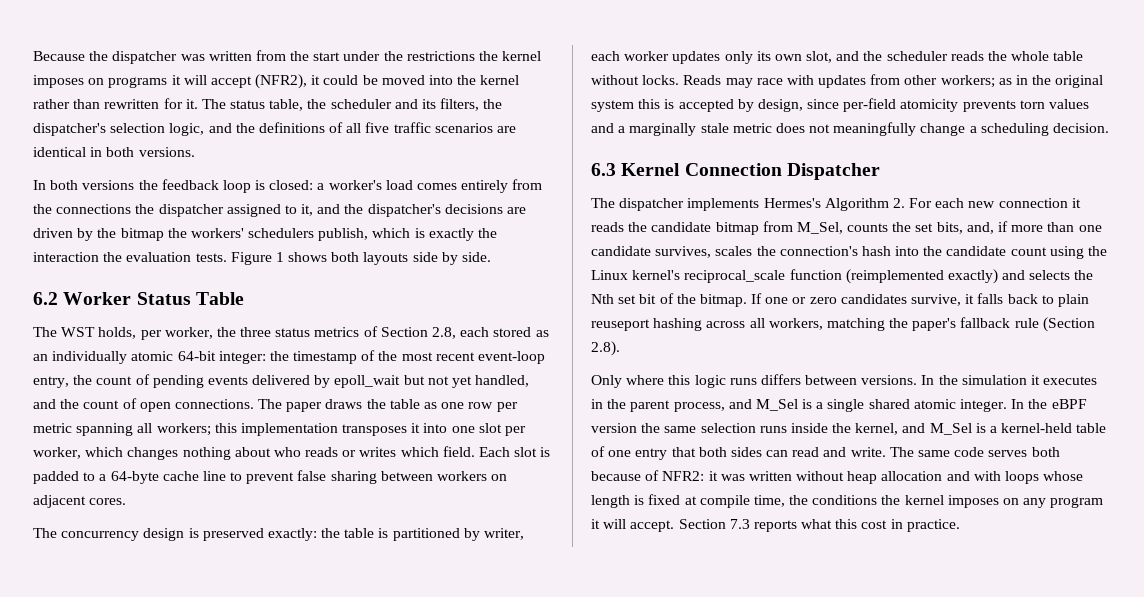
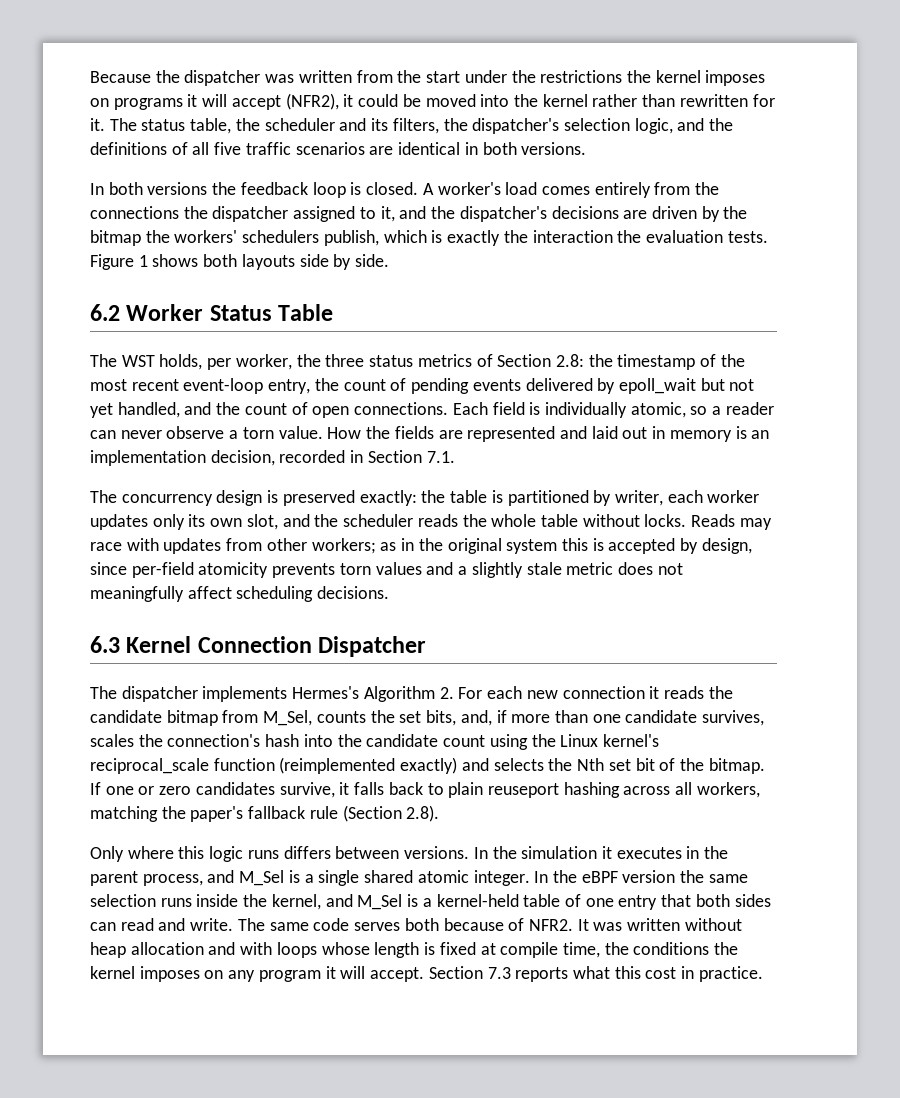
[269,180,325,190] closed: a -> [366,182,434,195] closed. A
[432,327,549,339] [33,351,266,364] 2.8, each stored as an individually atomic 64-bit integer: -> [555,354,584,367] 2.8:
[258,399,518,412] [33,423,527,436] [33,446,551,460] [33,470,508,484] [33,495,127,508] The paper draws the table as one row per metric spanning all workers; this implementation transposes it into one slot per worker, which changes nothing about who reads or writes which field. Each slot is padded to a 64-byte cache line to prevent false sharing between workers on adjacent cores. -> [452,402,774,418] [90,426,770,442] [90,450,455,466] Each field is individually atomic, so a reader can never observe a torn value. How the fields are represented and laid out in memory is an implementation decision, recorded in Section 7.1.
[629,123,697,136] marginally -> [471,562,523,578] slightly
[920,123,1110,136] change a scheduling decision. -> [187,586,390,602] affect scheduling decisions.
[662,471,718,481] NFR2: it -> [528,919,589,931] NFR2. It

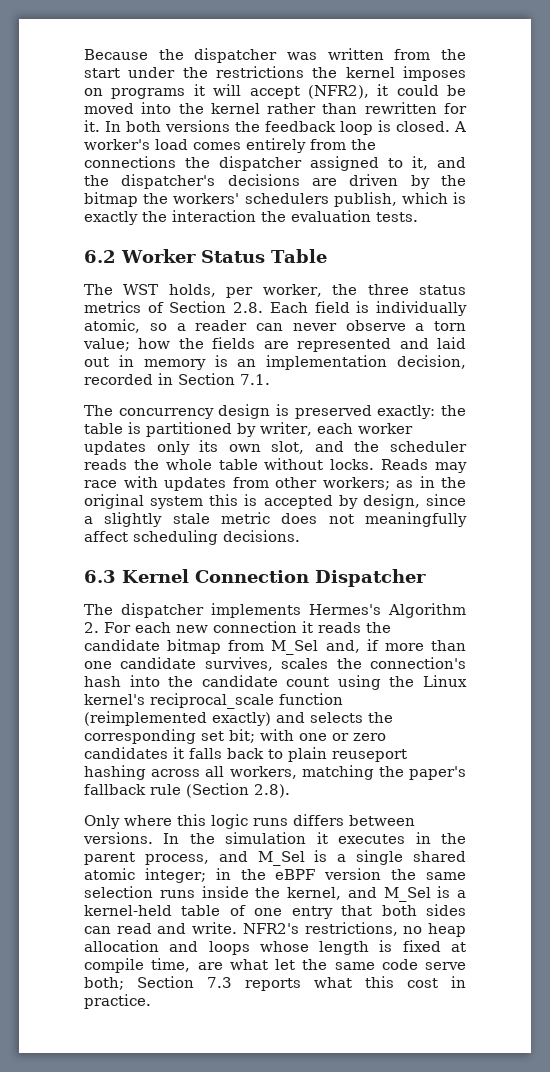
[109,118,734,134] [90,142,587,155] The status table, the scheduler and its filters, the dispatcher's selection logic, and the definitions of all five traffic scenarios are identical in both versions. // -> (100, 126) none
[90,254,390,270] Figure 1 shows both layouts side by side. -> (418, 217) none
[555,354,745,370] [90,378,755,394] [90,402,449,418] 2.8: the timestamp of the most recent event-loop entry, the count of pending events delivered by epoll_wait but not yet handled, and the count of open connections. -> [233,302,264,313] 2.8.
[278,426,362,439] value. How -> [83,338,171,351] value; how
[131,562,454,578] per-field atomicity prevents torn values and -> (466, 500) none
[263,710,457,726] M_Sel, counts the set bits, -> [271,640,319,655] M_Sel
[577,758,765,774] [90,782,101,795] Nth set bit of the bitmap. If -> [84,729,294,744] corresponding set bit; with
[279,782,335,798] survive, -> (168, 753) none
[473,870,549,886] integer. In -> [144,868,231,883] integer; in
[237,918,742,931] The same code serves both because of NFR2. It was written without -> [242,922,423,936] NFR2's restrictions, no
[240,942,273,955] with -> (199, 946) none
[604,942,739,955] [90,966,425,982] the conditions the kernel imposes on any program it will accept. -> [197,959,466,970] [84,977,124,990] are what let the same code serve both;

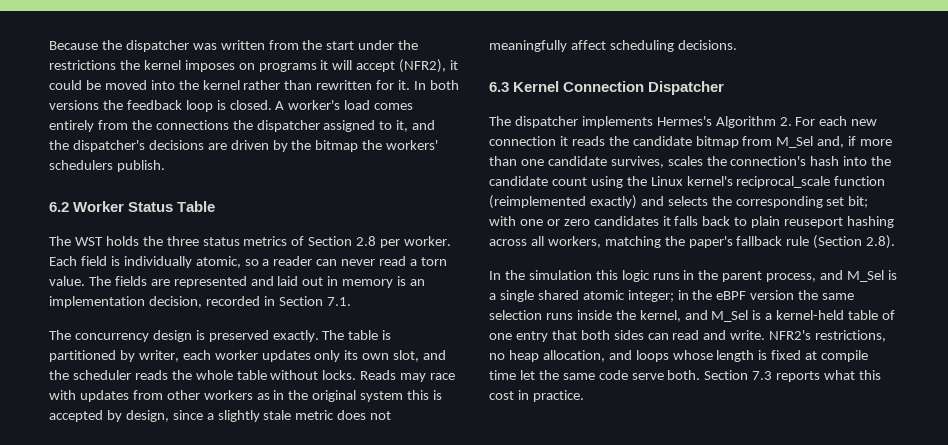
[333,192,466,207] [84,210,418,225] publish, which is exactly the interaction the evaluation tests. -> [116,160,165,172] publish.
[168,284,322,298] holds, per worker, -> [105,236,139,246] holds
[233,302,264,313] 2.8. -> [356,236,452,248] 2.8 per worker.
[345,320,406,331] observe -> [379,256,407,266] read
[83,338,204,351] value; how the -> [49,276,111,286] value. The
[377,405,466,419] exactly: the -> [272,330,345,342] exactly. The
[322,477,390,490] workers; -> [203,390,253,400] workers
[84,814,415,829] [83,832,406,844] Only where this logic runs differs between versions. In the simulation it executes -> [489,270,680,282] In the simulation this logic runs
[84,940,159,952] allocation -> [542,350,605,362] allocation,
[151,958,268,972] time, are what -> [489,370,516,380] time
[84,977,124,990] both; -> [667,370,701,380] both.

